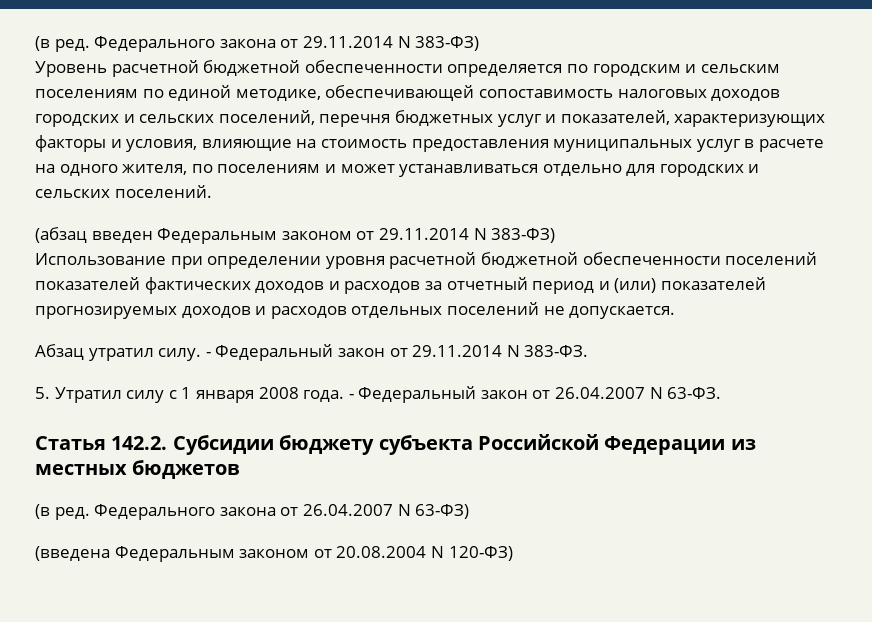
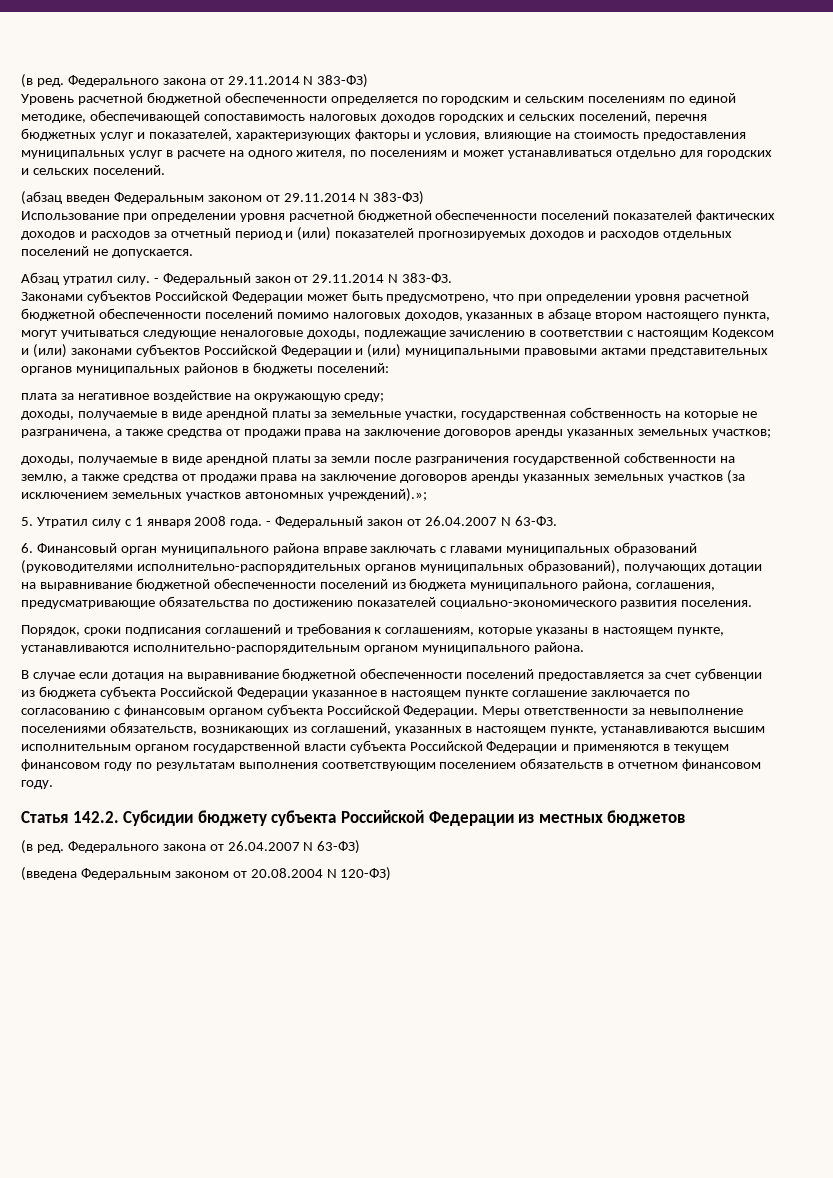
(589, 351) none -> [21,290,750,303] [21,308,771,321] [21,328,775,339] [21,344,769,358] [21,362,389,375] [21,390,385,402] [21,407,757,420] [21,429,771,438] [21,452,735,465] [21,470,745,484] [21,488,427,502] // Законами субъектов Российской Федерации может быть предусмотрено, что при определении уровня расчетной бюджетной обеспеченности поселений помимо налоговых доходов, указанных в абзаце втором настоящего пункта, могут учитываться следующие неналоговые доходы, подлежащие зачислению в соответствии с настоящим Кодексом и (или) законами субъектов Российской Федерации и (или) муниципальными правовыми актами представительных органов муниципальных районов в бюджеты поселений: // плата за негативное воздействие на окружающую среду; // доходы, получаемые в виде арендной платы за земельные участки, государственная собственность на которые не разграничена, а также средства от продажи права на заключение договоров аренды указанных земельных участков; // доходы, получаемые в виде арендной платы за земли после разграничения государственной собственности на землю, а также средства от продажи права на заключение договоров аренды указанных земельных участков (за исключением земельных участков автономных учреждений).»;
(722, 393) none -> [21,542,698,555] [21,560,763,574] [21,578,716,591] [21,596,753,609] [21,623,724,636] [21,642,584,654] [21,668,762,681] [21,686,691,699] [21,704,744,717] [21,722,766,735] [21,740,730,753] [21,758,762,771] [21,780,53,789] // 6. Финансовый орган муниципального района вправе заключать с главами муниципальных образований (руководителями исполнительно-распорядительных органов муниципальных образований), получающих дотации на выравнивание бюджетной обеспеченности поселений из бюджета муниципального района, соглашения, предусматривающие обязательства по достижению показателей социально-экономического развития поселения. // Порядок, сроки подписания соглашений и требования к соглашениям, которые указаны в настоящем пункте, устанавливаются исполнительно-распорядительным органом муниципального района. // В случае если дотация на выравнивание бюджетной обеспеченности поселений предоставляется за счет субвенции из бюджета субъекта Российской Федерации указанное в настоящем пункте соглашение заключается по согласованию с финансовым органом субъекта Российской Федерации. Меры ответственности за невыполнение поселениями обязательств, возникающих из соглашений, указанных в настоящем пункте, устанавливаются высшим исполнительным органом государственной власти субъекта Российской Федерации и применяются в текущем финансовом году по результатам выполнения соответствующим поселением обязательств в отчетном финансовом году.

